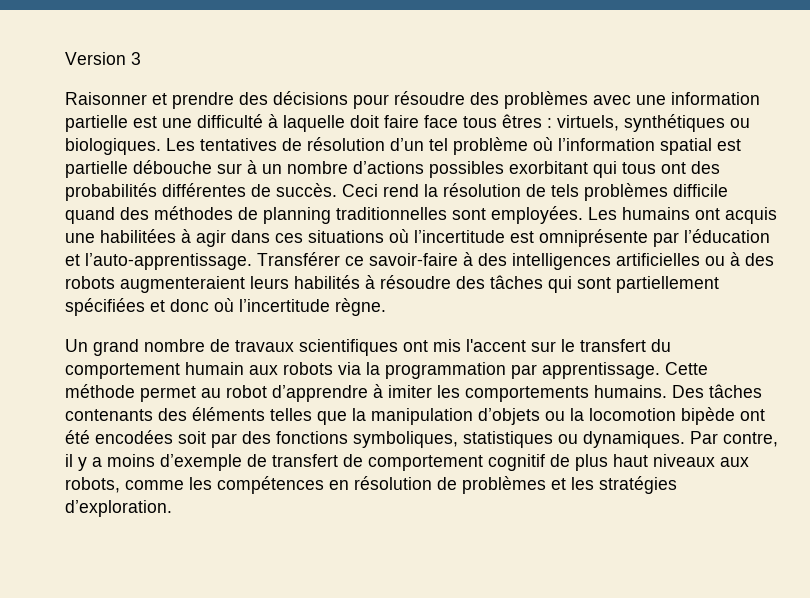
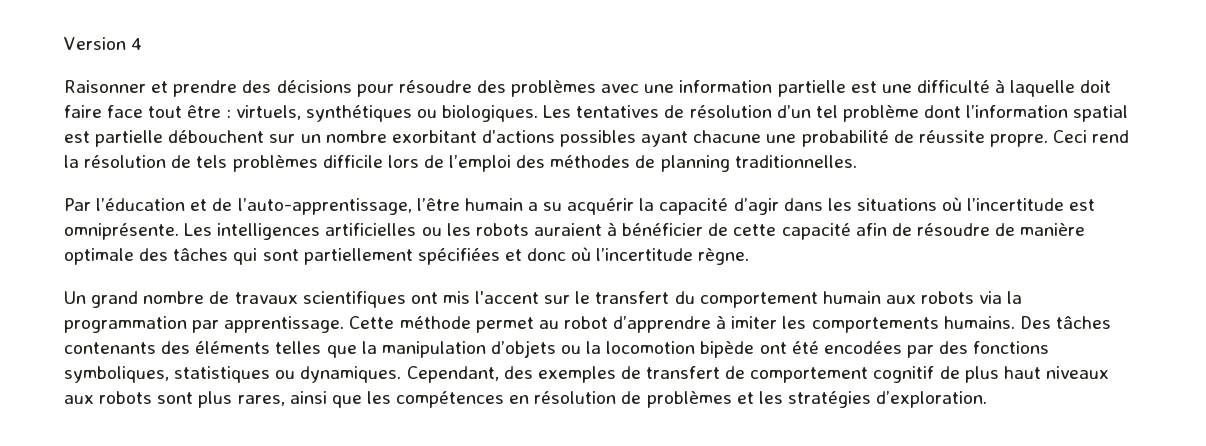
[131,52,141,65] 3 -> [131,38,143,50] 4
[463,114,542,128] tous êtres -> [148,105,222,118] tout être
[533,137,553,151] où -> [924,105,962,118] dont
[133,160,257,174] débouche sur à -> [168,130,296,143] débouchent sur
(348, 167) none -> [391,130,477,143] exorbitant
[509,161,720,178] [65,183,337,201] exorbitant qui tous ont des probabilités différentes de succès. -> [641,130,1048,147] ayant chacune une probabilité de réussite propre.
[65,207,115,224] quand -> [387,155,512,172] lors de l’emploi
[336,206,777,224] [65,229,770,247] [65,252,774,270] [65,275,451,293] traditionnelles sont employées. Les humains ont acquis une habilitées à agir dans ces situations où l’incertitude est omniprésente par l’éducation et l’auto-apprentissage. Transférer ce savoir-faire à des intelligences artificielles ou à des robots augmenteraient leurs habilités à résoudre -> [734,155,857,168] [64,197,1096,215] [64,222,1086,240] [64,248,134,265] traditionnelles. // Par l’éducation et de l’auto-apprentissage, l’être humain a su acquérir la capacité d’agir dans les situations où l’incertitude est omniprésente. Les intelligences artificielles ou les robots auraient à bénéficier de cette capacité afin de résoudre de manière optimale
[178,431,206,444] soit -> (902, 347) none
[690,431,778,447] [65,454,242,471] Par contre, il y a moins d’exemple -> [406,366,616,383] Cependant, des exemples
[65,477,184,493] robots, comme -> [99,391,362,408] robots sont plus rares, ainsi que

